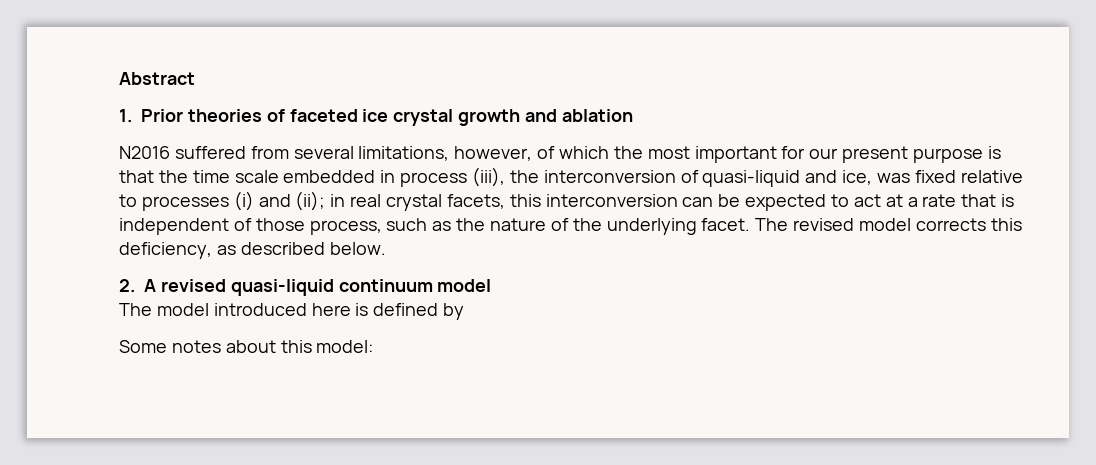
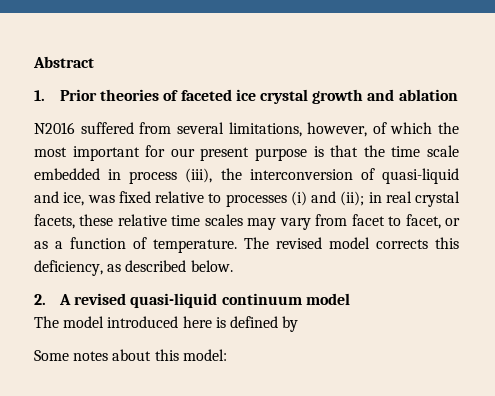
[509,194,1015,211] [119,218,751,235] this interconversion can be expected to act at a rate that is independent of those process, such as the nature of the underlying facet. -> [79,214,460,230] [34,237,237,253] these relative time scales may vary from facet to facet, or as a function of temperature.

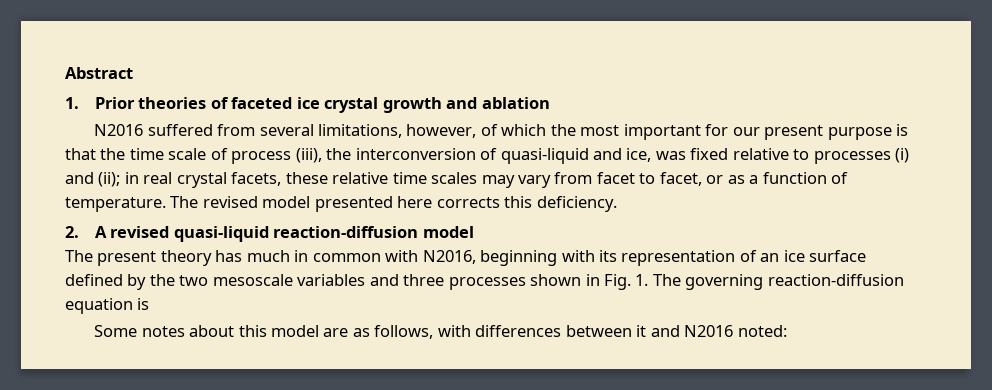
[34,168,122,180] embedded in -> [210,148,228,160] of
[376,237,459,249] [34,260,233,276] corrects this deficiency, as described below. -> [314,196,617,212] presented here corrects this deficiency.
[221,293,302,305] continuum -> [273,226,419,238] reaction-diffusion
[63,316,299,332] [34,349,227,361] model introduced here is defined by // Some notes about this model: -> [97,250,867,266] [65,274,904,290] [65,298,150,314] [94,325,787,339] present theory has much in common with N2016, beginning with its representation of an ice surface defined by the two mesoscale variables and three processes shown in Fig. 1. The governing reaction-diffusion equation is // Some notes about this model are as follows, with differences between it and N2016 noted:

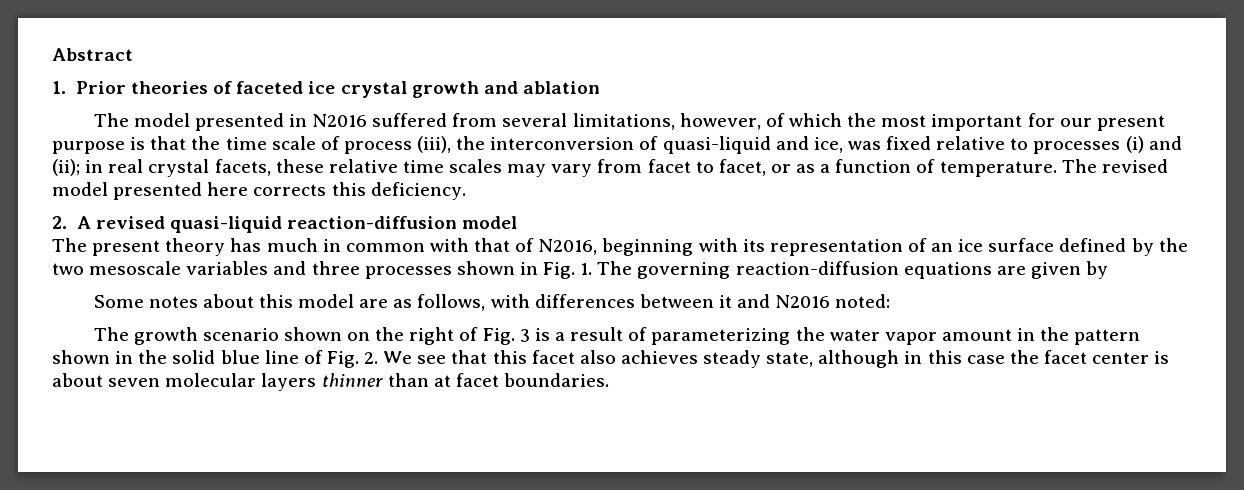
(550, 103) none -> [93,113,307,131] The model presented in
(419, 256) none -> [474,238,535,252] that of
[65,298,150,314] equation is -> [903,261,1109,279] equations are given by
(787, 331) none -> [93,327,1141,345] [52,350,1170,368] [52,373,610,391] // The growth scenario shown on the right of Fig. 3 is a result of parameterizing the water vapor amount in the pattern shown in the solid blue line of Fig. 2. We see that this facet also achieves steady state, although in this case the facet center is about seven molecular layers thinner than at facet boundaries.

